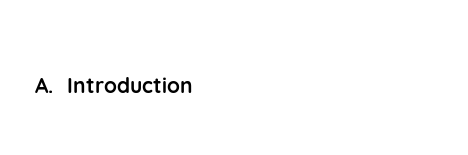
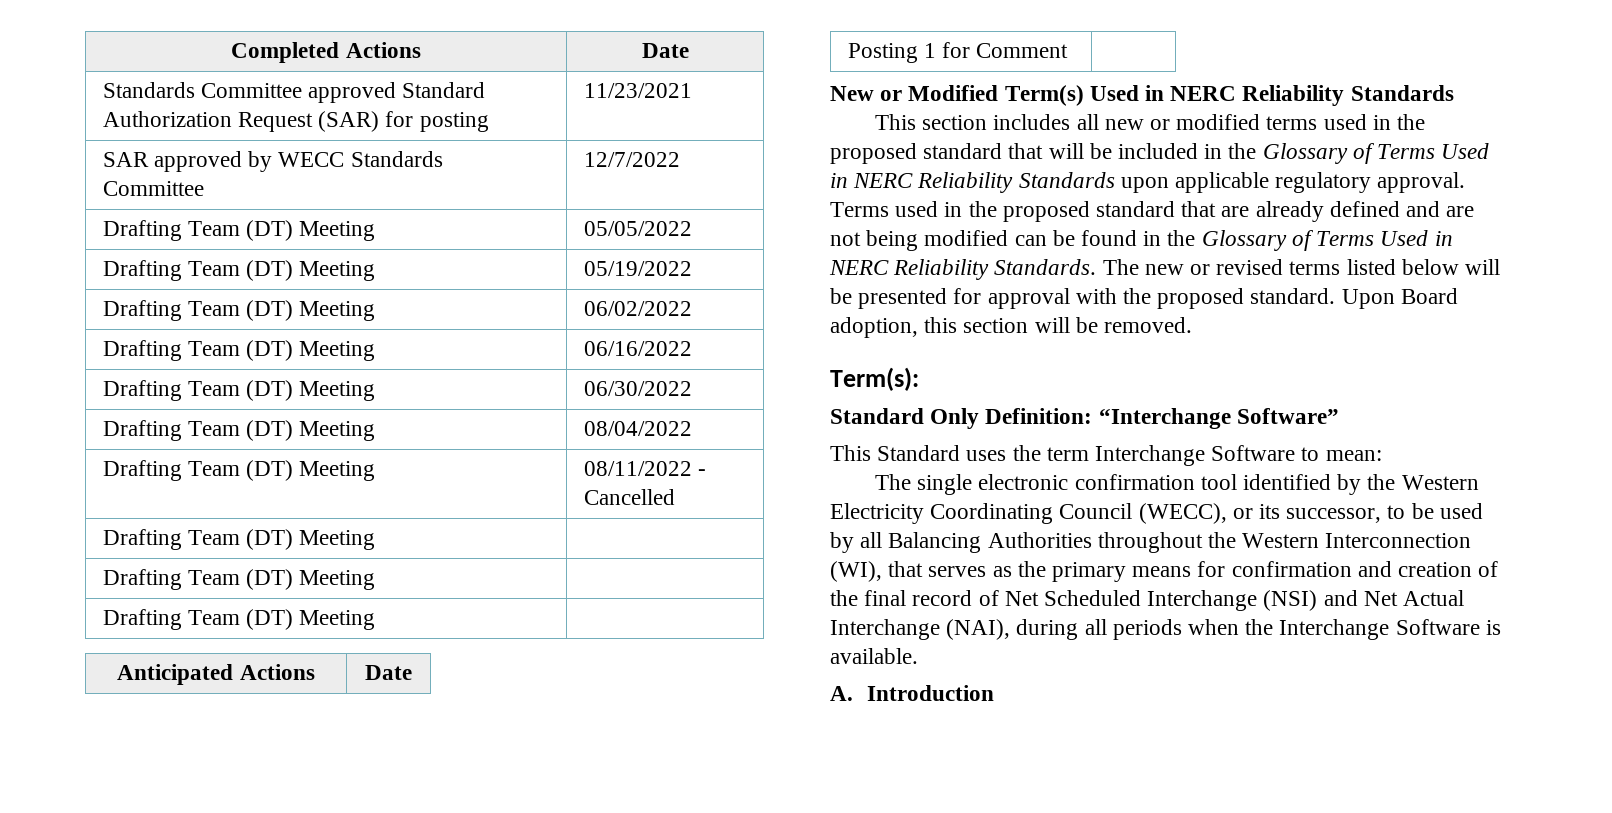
(35, 85) none -> [231,42,421,63] [641,43,689,58] [102,82,486,103] [102,111,489,132] [583,83,692,98] [102,151,443,172] [102,181,204,196] [583,152,680,167] [102,220,376,241] [583,221,692,236] [102,260,376,281] [583,261,692,276] [102,300,376,321] [583,301,692,316] [102,340,376,361] [583,341,692,356] [102,380,376,401] [583,381,692,396] [102,420,376,441] [583,421,692,436] [102,460,376,481] [583,461,707,476] [583,489,675,505] [102,529,376,550] [102,569,376,590] [102,609,376,630] [117,664,315,685] [365,665,412,680] [847,42,1069,63] [830,85,1454,106] [875,114,1426,130] [830,143,1490,164] [830,172,1466,193] [830,201,1475,222] [830,230,1453,251] [829,259,1501,280] [830,288,1458,309] [830,317,1193,338] [830,367,919,391] [830,408,1339,429] [830,445,1382,466] [875,474,1479,495] [830,503,1483,524] [830,532,1472,553] [830,561,1499,582] [830,590,1465,611] [830,619,1501,640] [830,648,918,664] Completed Actions | Date // Standards Committee approved Standard Authorization Request (SAR) for posting | 11/23/2021 // SAR approved by WECC Standards Committee | 12/7/2022 // Drafting Team (DT) Meeting | 05/05/2022 // Drafting Team (DT) Meeting | 05/19/2022 // Drafting Team (DT) Meeting | 06/02/2022 // Drafting Team (DT) Meeting | 06/16/2022 // Drafting Team (DT) Meeting | 06/30/2022 // Drafting Team (DT) Meeting | 08/04/2022 // Drafting Team (DT) Meeting | 08/11/2022 - Cancelled // Drafting Team (DT) Meeting | // Drafting Team (DT) Meeting | // Drafting Team (DT) Meeting | // Anticipated Actions | Date // Posting 1 for Comment | // New or Modified Term(s) Used in NERC Reliability Standards // This section includes all new or modified terms used in the proposed standard that will be included in the Glossary of Terms Used in NERC Reliability Standards upon applicable regulatory approval. Terms used in the proposed standard that are already defined and are not being modified can be found in the Glossary of Terms Used in NERC Reliability Standards. The new or revised terms listed below will be presented for approval with the proposed standard. Upon Board adoption, this section will be removed. // Term(s): // Standard Only Definition: “Interchange Software” // This Standard uses the term Interchange Software to mean: // The single electronic confirmation tool identified by the Western Electricity Coordinating Council (WECC), or its successor, to be used by all Balancing Authorities throughout the Western Interconnection (WI), that serves as the primary means for confirmation and creation of the final record of Net Scheduled Interchange (NSI) and Net Actual Interchange (NAI), during all periods when the Interchange Software is available. //

